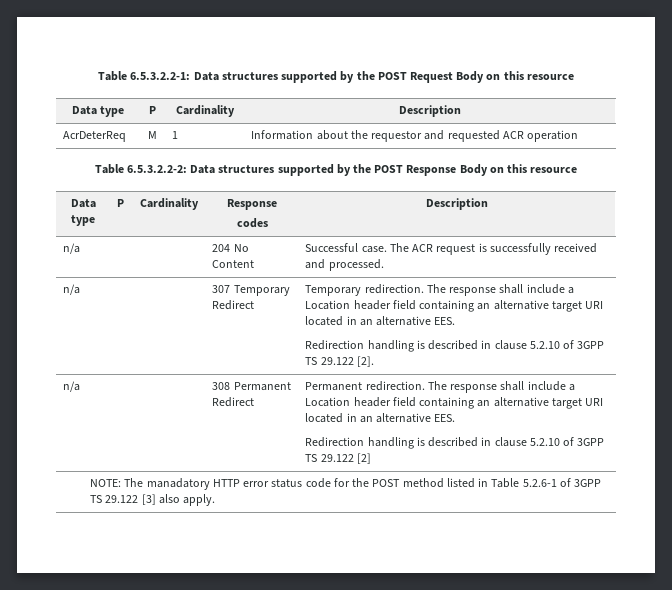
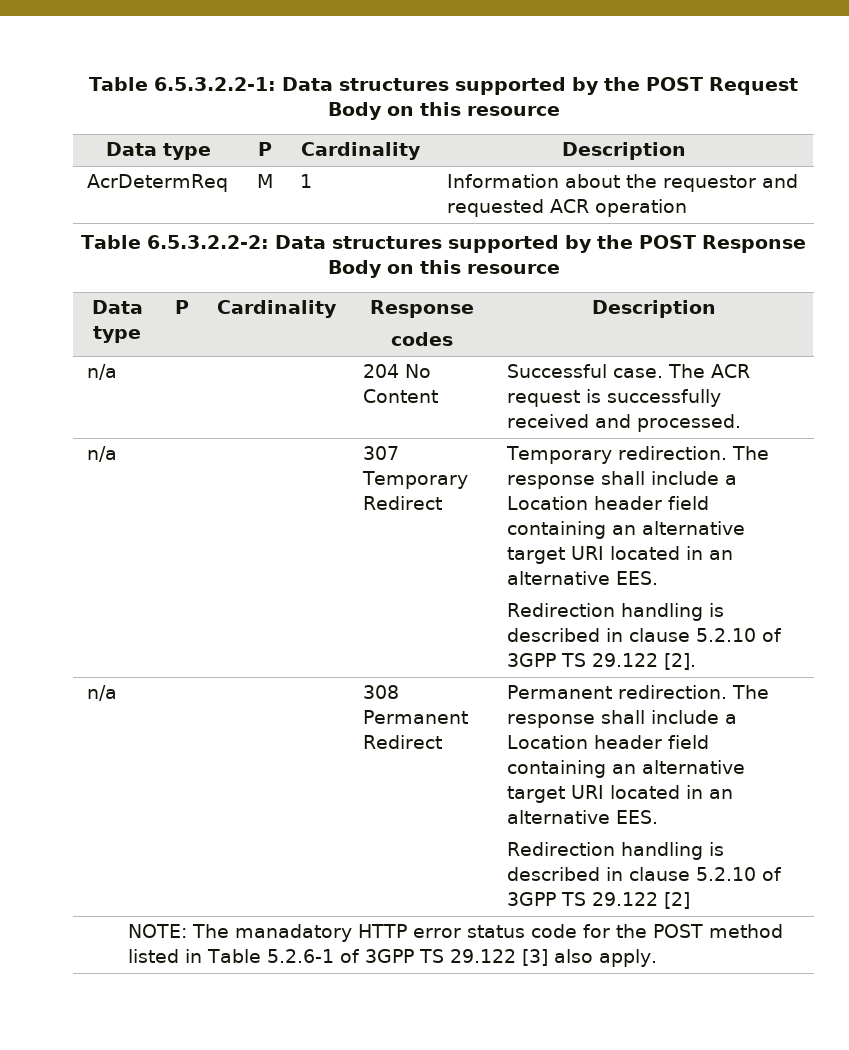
[63,131,127,142] AcrDeterReq -> [86,174,228,192] AcrDetermReq

